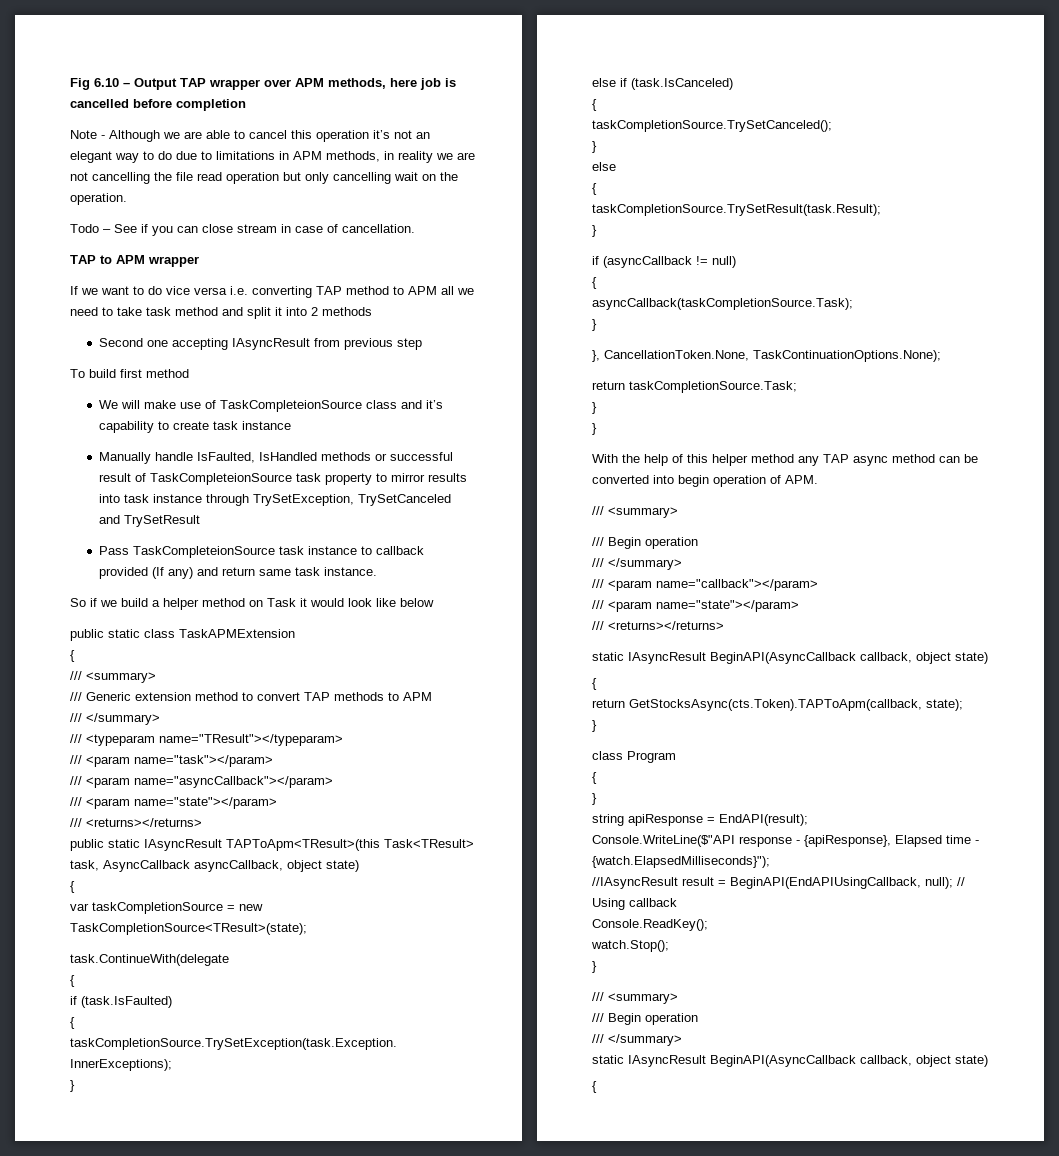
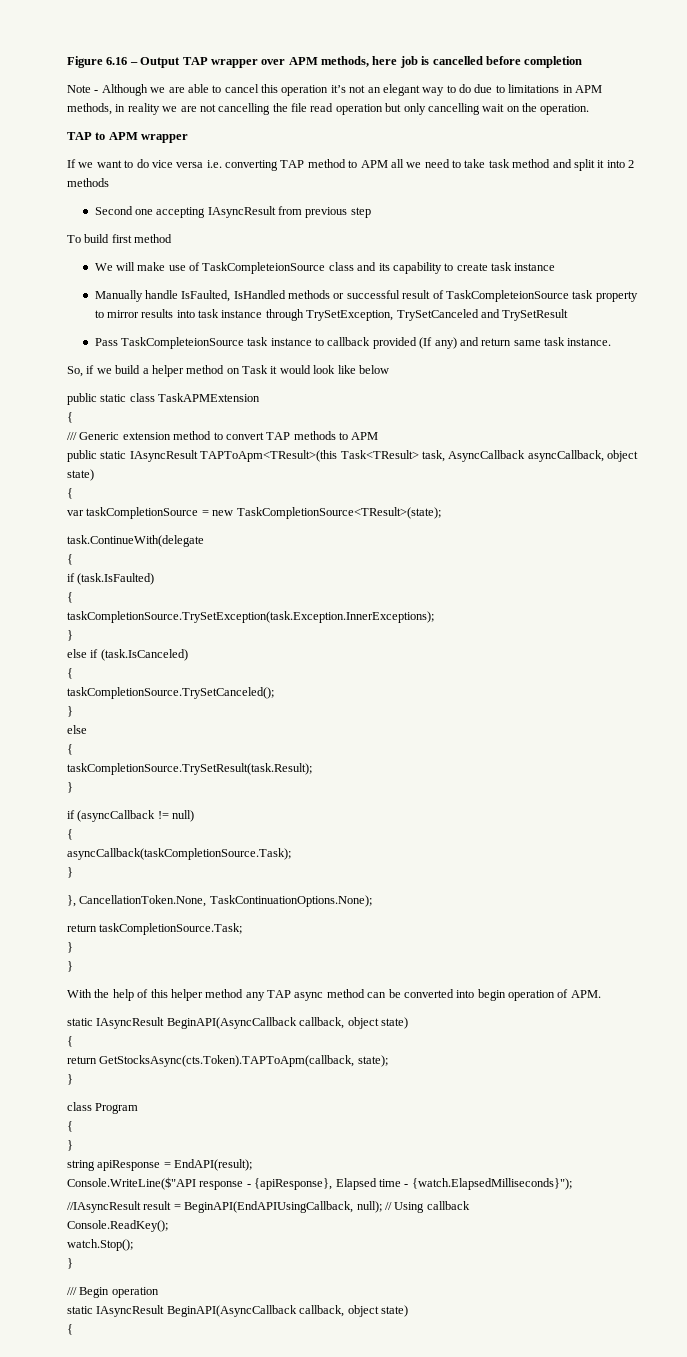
[70,78,119,90] Fig 6.10 -> [67,56,128,68] Figure 6.16
[70,224,415,236] // Todo – See if you can close stream in case of cancellation. -> (590, 109) none
[425,400,443,409] it’s -> [378,263,390,271] its
[70,598,86,607] So -> [67,366,83,377] So,
[70,671,156,683] // /// <summary> -> (73, 417) none
[70,713,160,725] [70,734,343,746] [70,755,273,767] [70,776,333,788] [70,797,277,809] [70,818,202,827] // /// </summary> // /// <typeparam name="TResult"></typeparam> // /// <param name="task"></param> // /// <param name="asyncCallback"></param> // /// <param name="state"></param> // /// <returns></returns> -> (379, 436) none
[592,506,678,518] [592,537,698,549] [592,558,682,570] [592,579,818,591] [592,600,799,612] [592,621,724,630] // /// <summary> // /// Begin operation // /// </summary> // /// <param name="callback"></param> // /// <param name="state"></param> // /// <returns></returns> -> (601, 994) none
[592,992,678,1004] [592,1013,698,1025] [592,1034,682,1046] // /// <summary> // /// Begin operation // /// </summary> -> [67,1287,159,1298] // /// Begin operation

